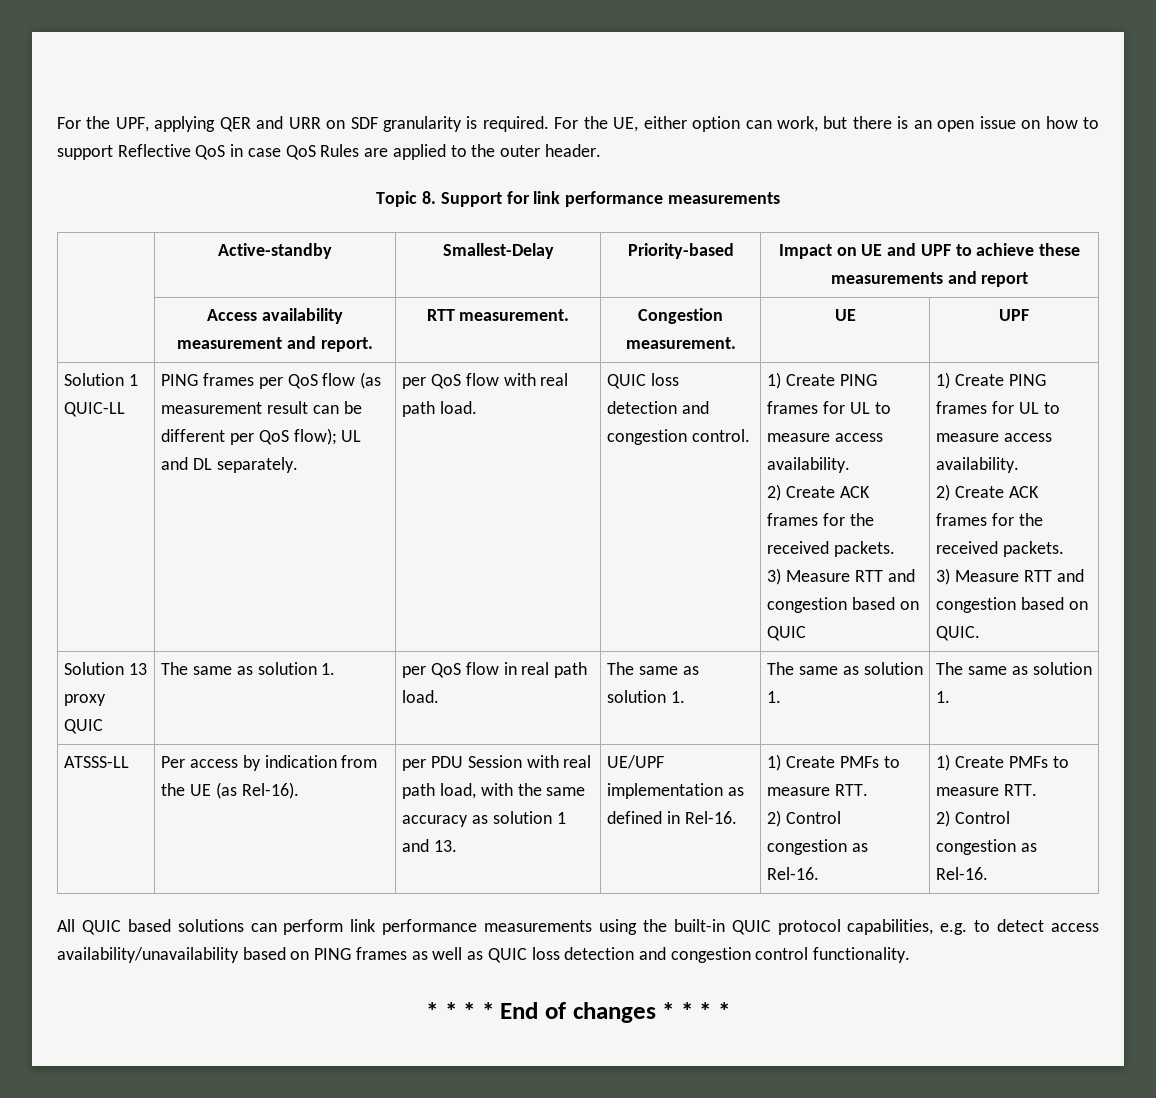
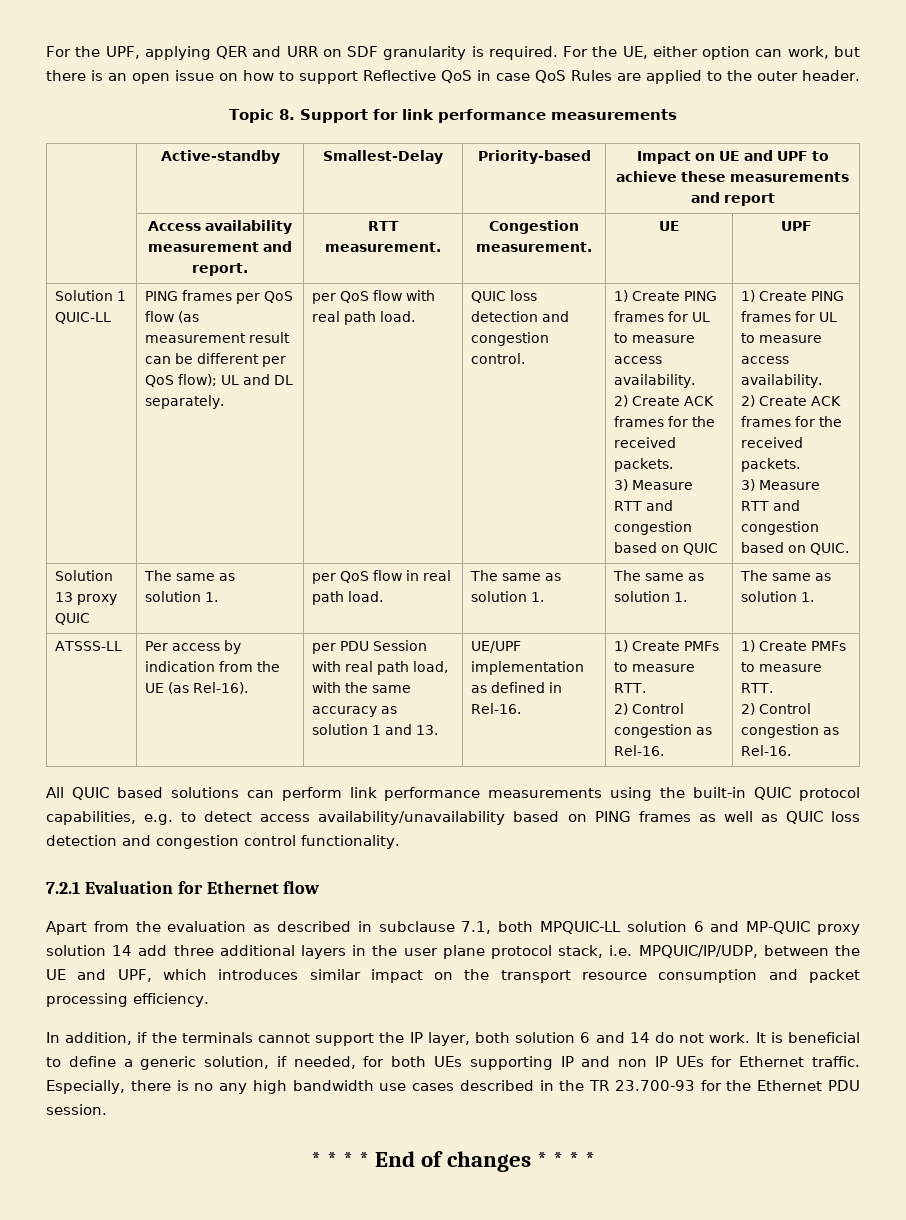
(911, 955) none -> [46,881,321,894] [46,921,860,935] [46,945,861,959] [46,969,860,983] [46,993,209,1007] [46,1032,861,1046] [46,1056,861,1070] [46,1080,860,1094] [46,1104,107,1115] // 7.2.1 Evaluation for Ethernet flow // Apart from the evaluation as described in subclause 7.1, both MPQUIC-LL solution 6 and MP-QUIC proxy solution 14 add three additional layers in the user plane protocol stack, i.e. MPQUIC/IP/UDP, between the UE and UPF, which introduces similar impact on the transport resource consumption and packet processing efficiency. // In addition, if the terminals cannot support the IP layer, both solution 6 and 14 do not work. It is beneficial to define a generic solution, if needed, for both UEs supporting IP and non IP UEs for Ethernet traffic. Especially, there is no any high bandwidth use cases described in the TR 23.700-93 for the Ethernet PDU session.

